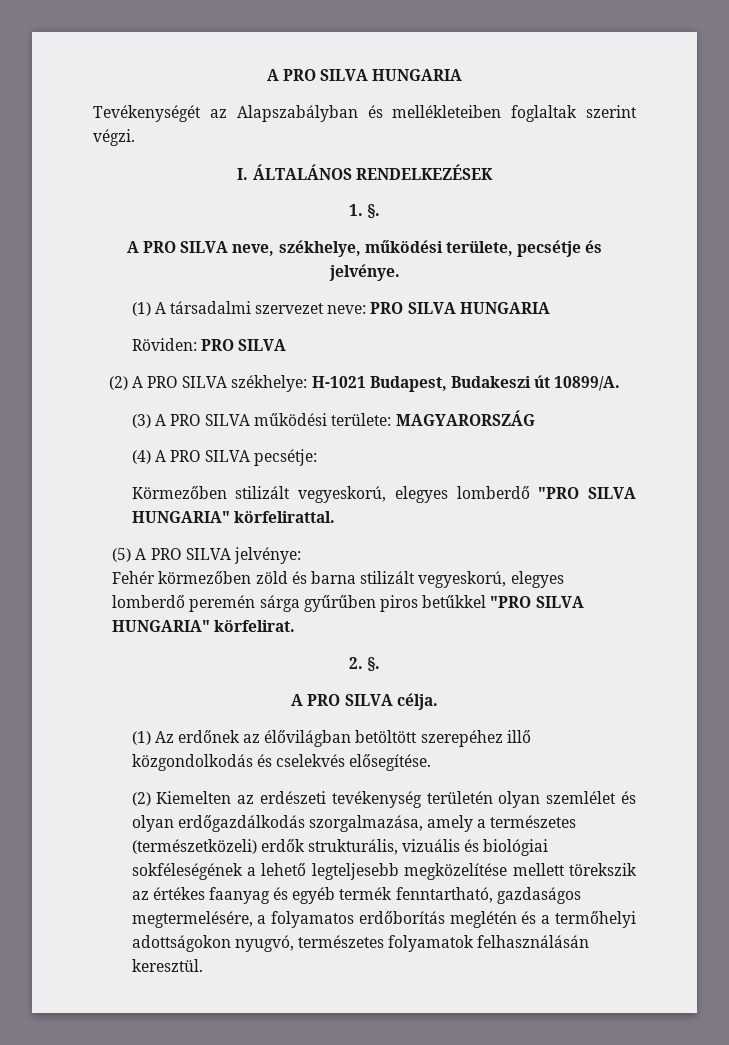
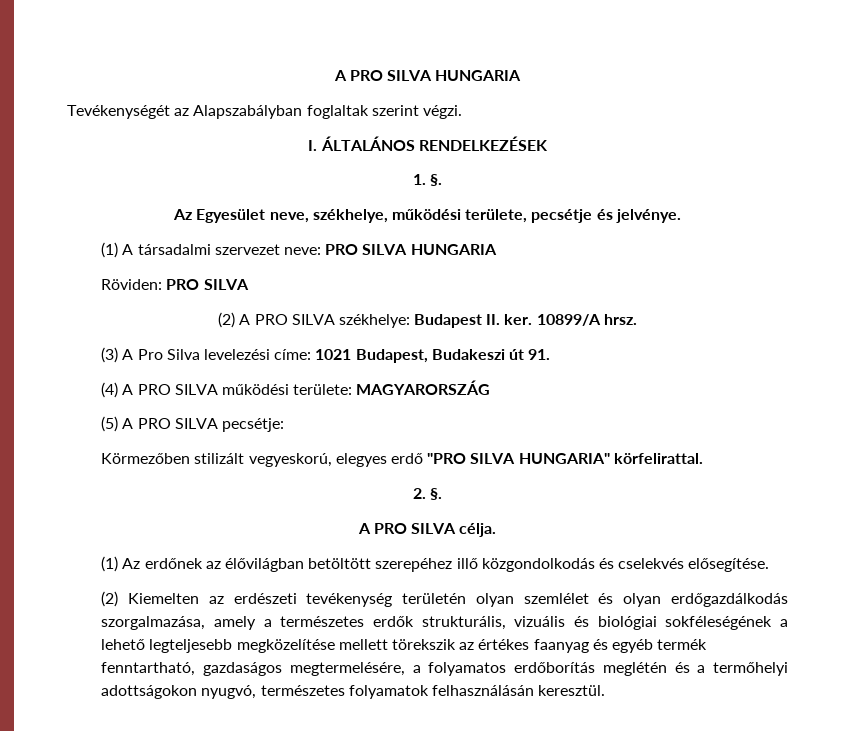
[367,105,502,118] és mellékleteiben -> (303, 112) none
[126,241,229,253] A PRO SILVA -> [173,209,266,223] Az Egyesület
[311,376,366,388] H-1021 -> [414,314,637,328] [101,347,352,363] Budapest II. ker. 10899/A hrsz. // (3) A Pro Silva levelezési címe: 1021
[554,376,621,391] [131,414,151,428] 10899/A. // (3) -> [528,349,551,360] [101,382,119,398] 91. // (4)
[131,450,151,464] (4) -> [101,416,119,432] (5)
[456,486,530,499] lomberdő -> [391,453,424,464] erdő
[112,547,301,564] [112,571,564,588] [112,595,584,612] [112,619,296,632] // (5) A PRO SILVA jelvénye: // Fehér körmezőben zöld és barna stilizált vegyeskorú, elegyes lomberdő peremén sárga gyűrűben piros betűkkel "PRO SILVA HUNGARIA" körfelirat. -> (703, 458) none
[131,839,257,854] (természetközeli) -> (365, 621) none

